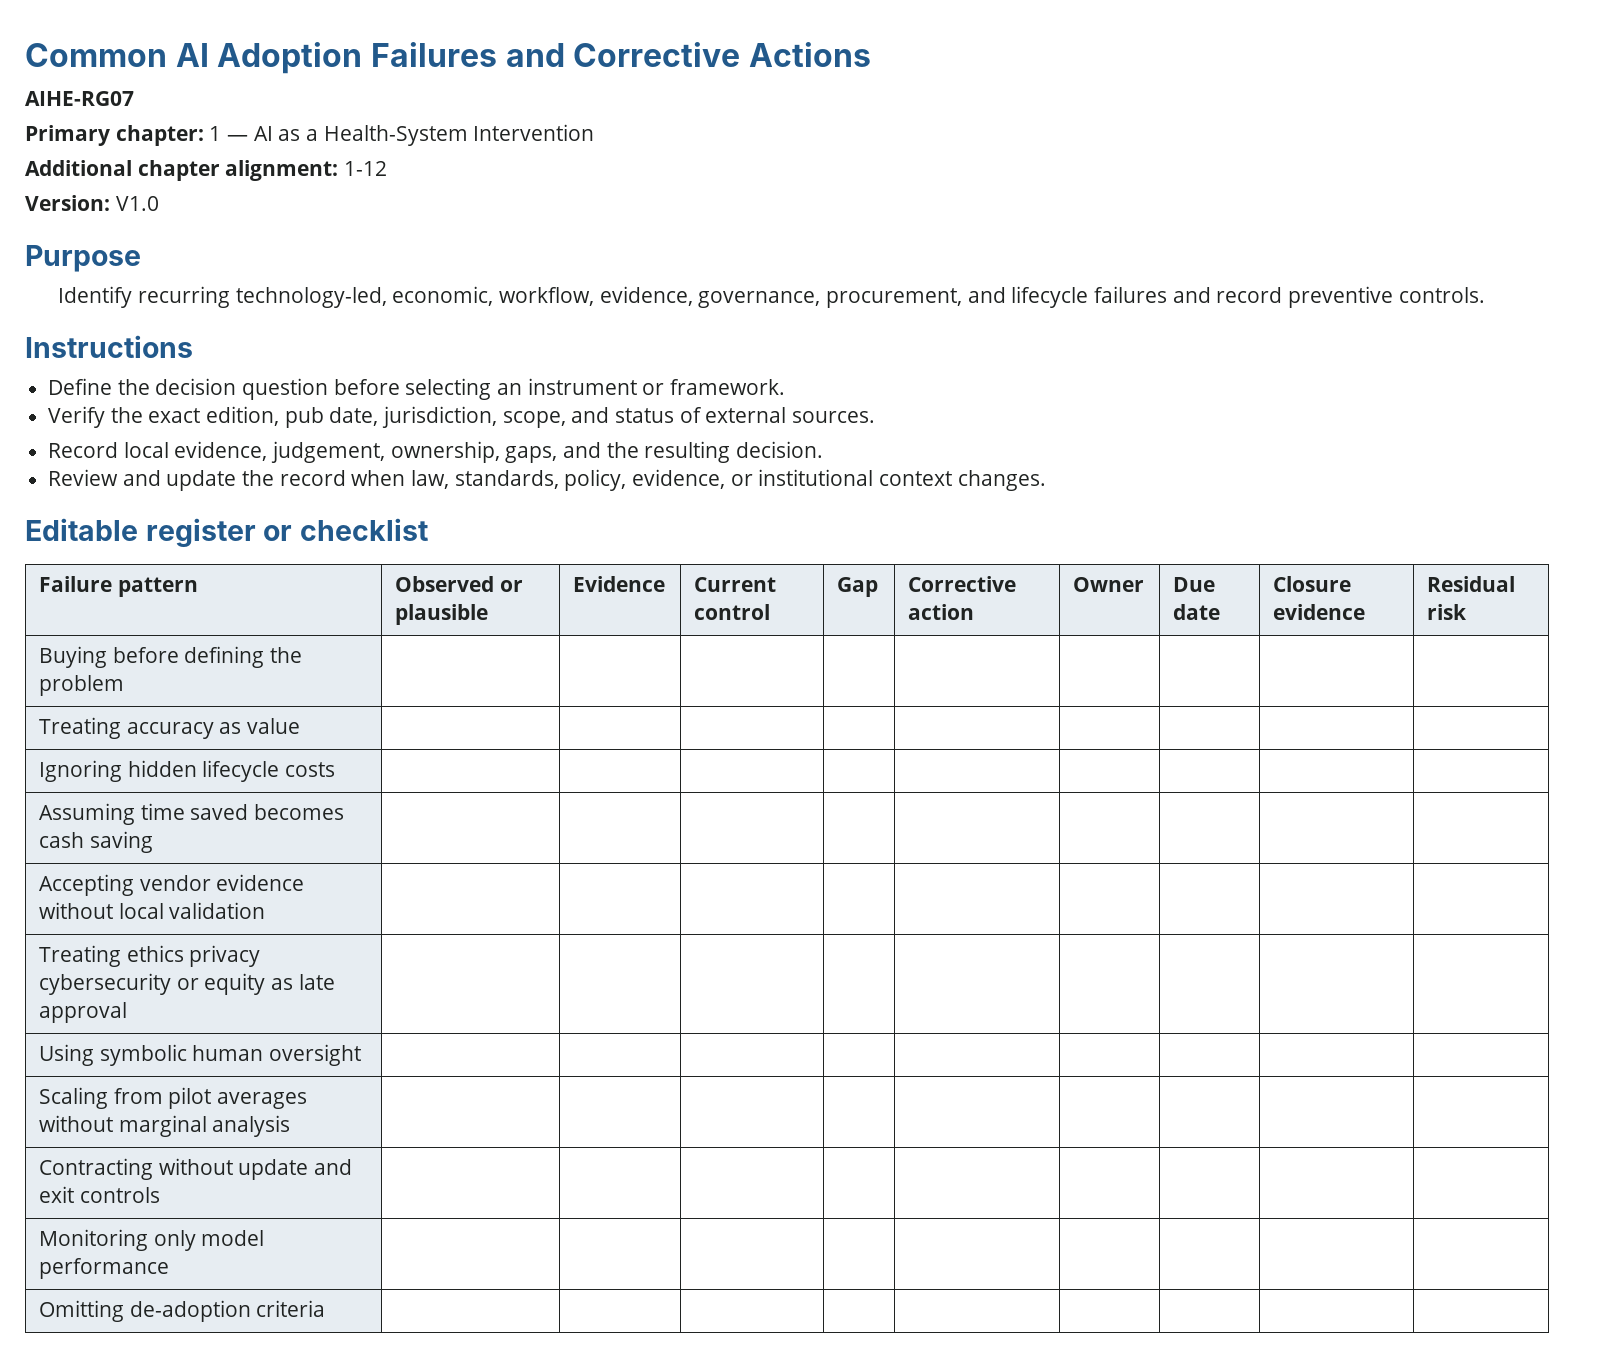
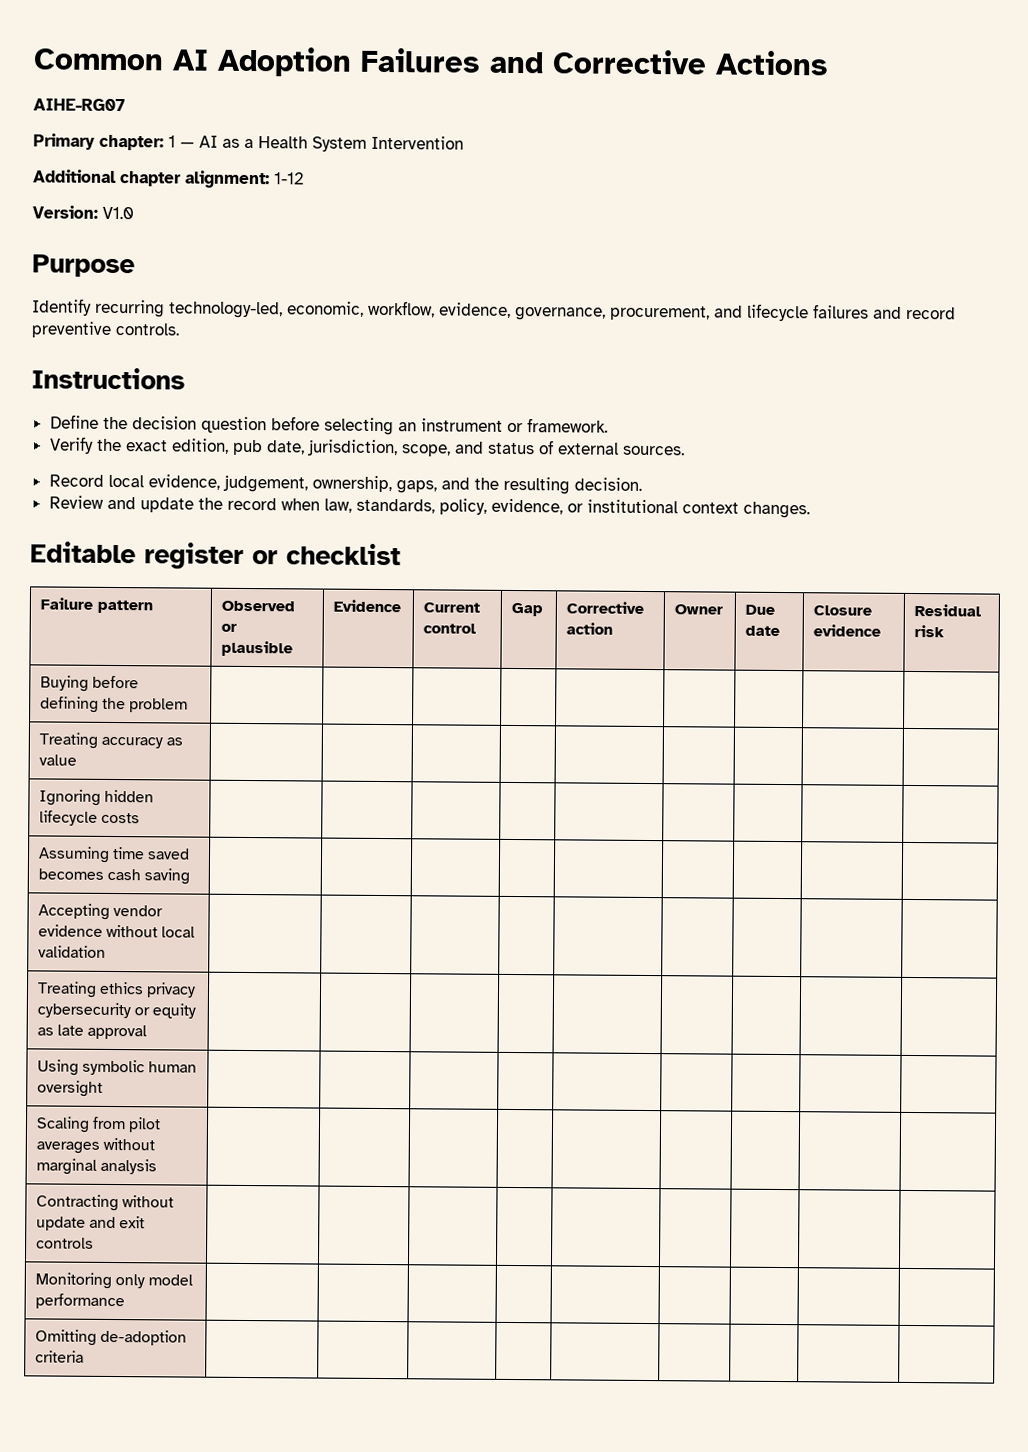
[323,125,468,146] Health-System -> [258,136,367,152] Health System

